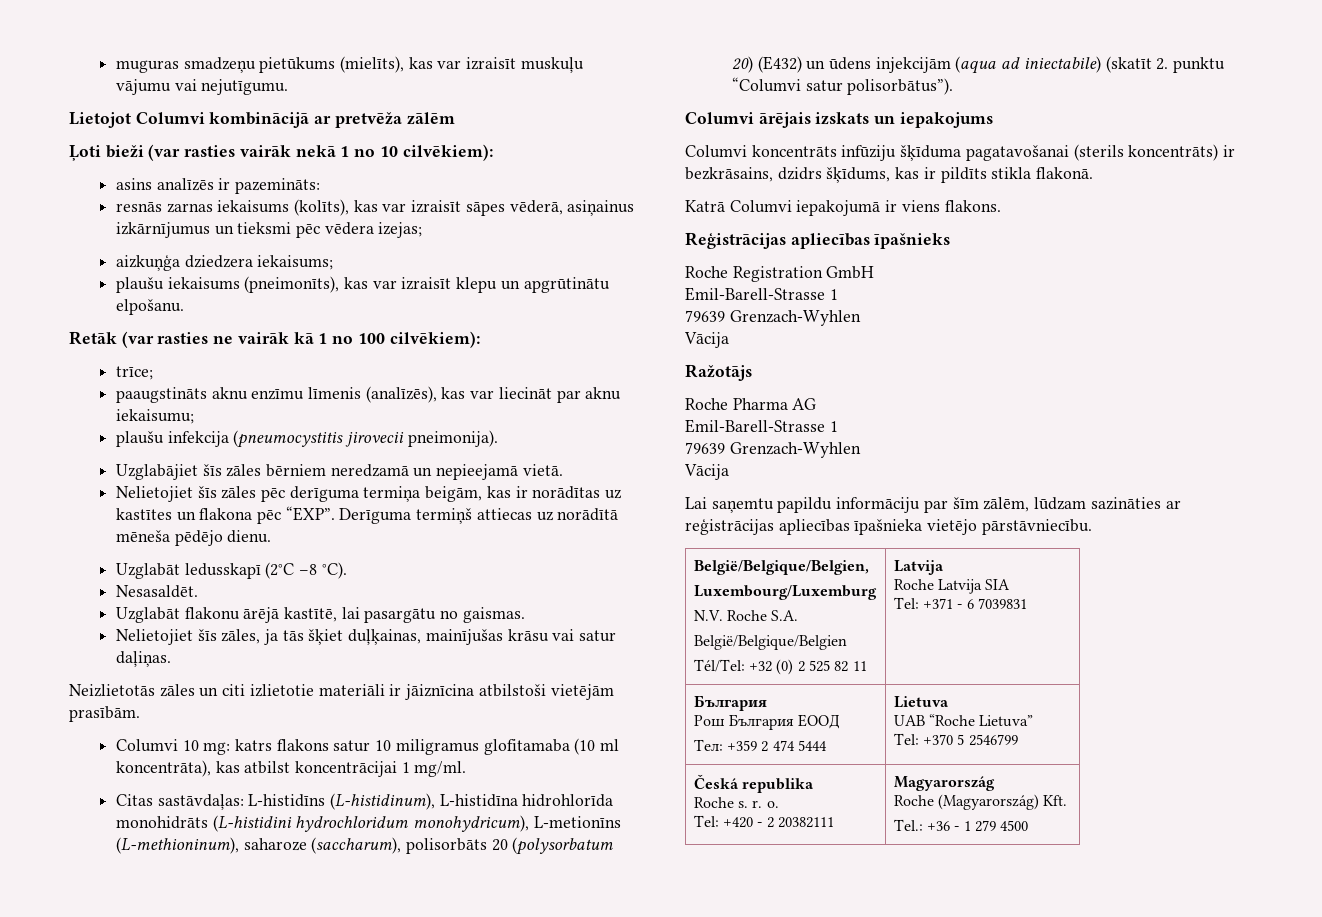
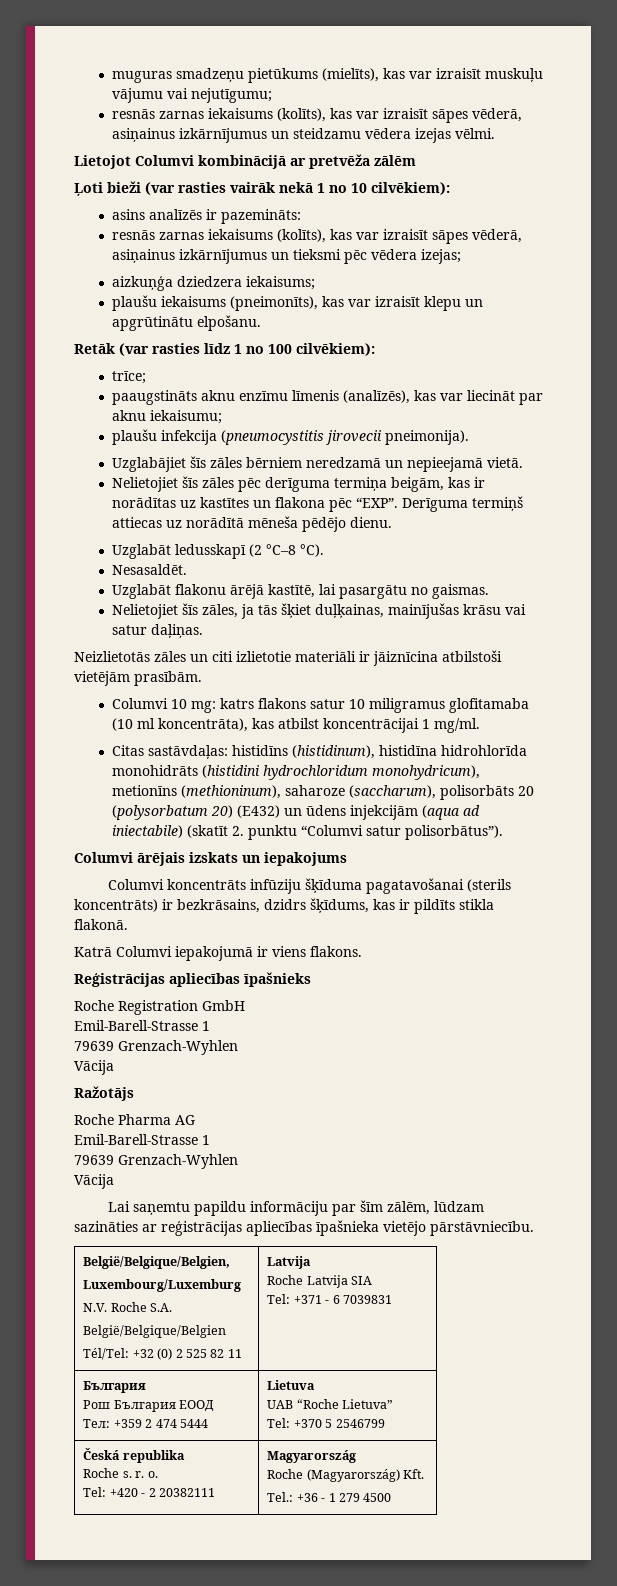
[201,79,289,95] nejutīgumu. -> [190,88,272,103] [111,108,522,123] [111,128,495,143] nejutīgumu; // resnās zarnas iekaisums (kolīts), kas var izraisīt sāpes vēderā, asiņainus izkārnījumus un steidzamu vēdera izejas vēlmi.
[213,332,314,344] ne vairāk kā -> [204,343,230,354] līdz
[265,562,318,579] (2°C –8 -> [248,544,296,557] (2 °C–8
[248,793,518,810] L-histidīns (L-histidinum), L-histidīna -> [231,745,437,759] histidīns (histidinum), histidīna
[212,815,292,832] (L-histidini -> [201,765,260,778] (histidini
[533,816,621,828] [115,837,239,854] L-metionīns (L-methioninum), -> [111,785,281,799] metionīns (methioninum),

